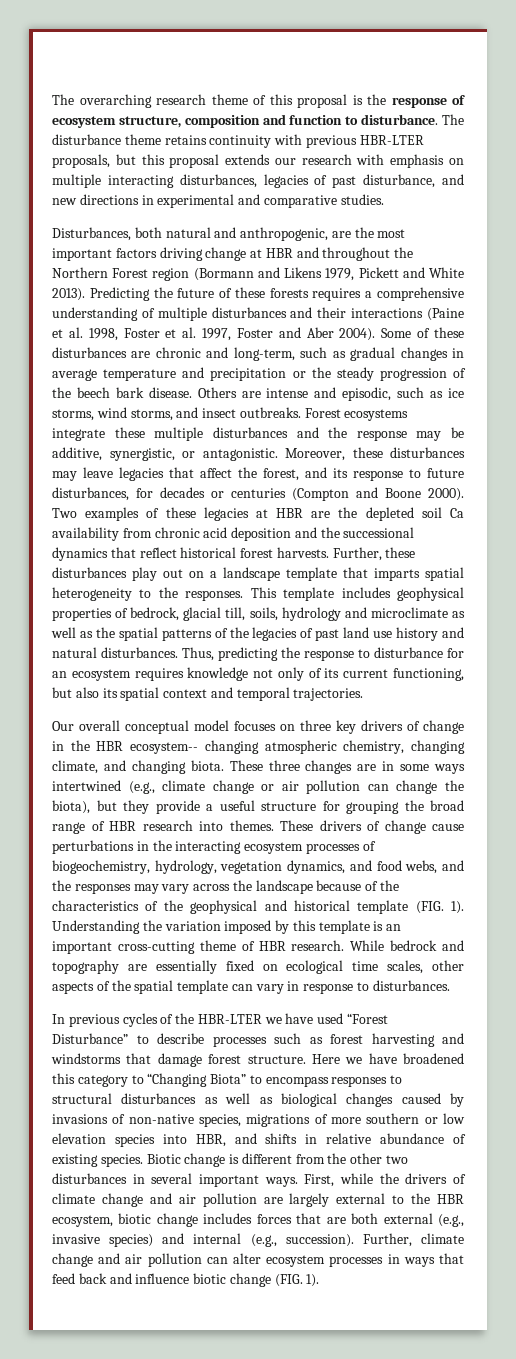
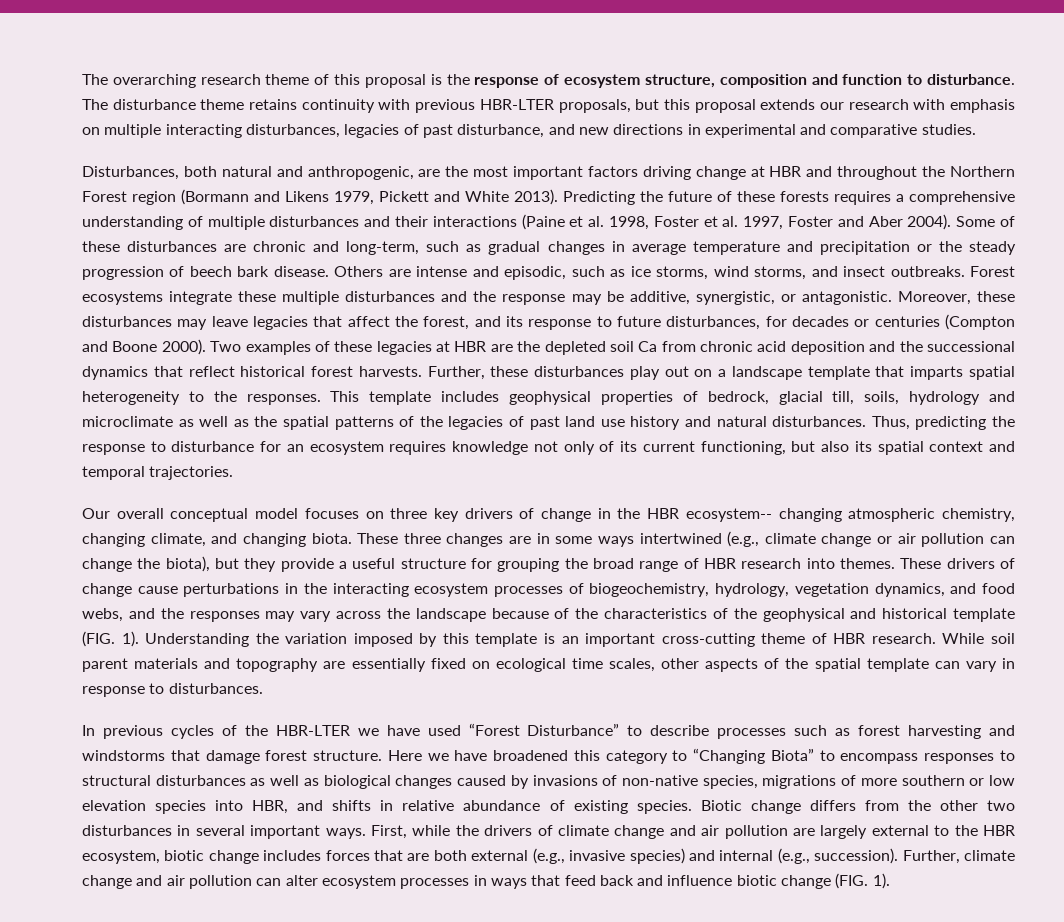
[52,387,71,398] the -> (185, 271) none
[52,527,119,541] availability -> (658, 346) none
[390,940,438,951] bedrock -> [990,633,1015,644] [82,658,199,672] soil parent materials
[229,1153,292,1164] is different -> [809,800,856,811] differs

